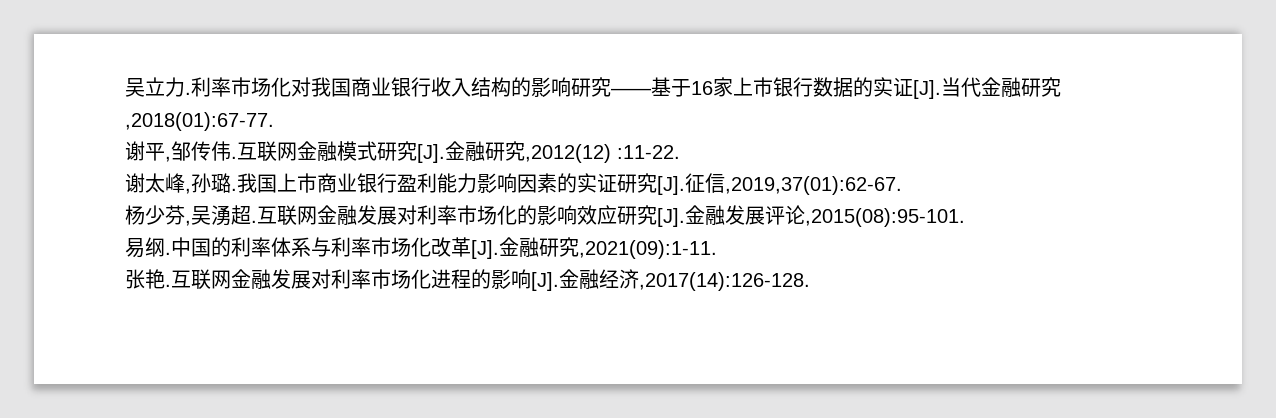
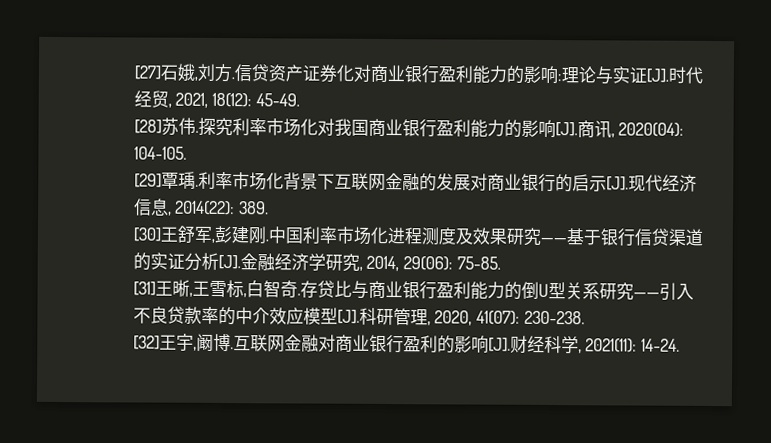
[125,77,192,97] 吴立力. -> [133,63,703,85] [133,90,300,108] [133,117,233,137] [27]石娥,刘方.信贷资产证券化对商业银行盈利能力的影响:理论与实证[J].时代经贸, 2021, 18(12): 45-49. // [28]苏伟.探究
[431,77,1062,99] [125,112,275,131] [125,141,681,163] [125,173,903,195] [125,205,966,227] [125,237,718,259] [125,269,811,291] 收入结构的影响研究——基于16家上市银行数据的实证[J].当代金融研究,2018(01):67-77. // 谢平,邹传伟.互联网金融模式研究[J].金融研究,2012(12) :11-22. // 谢太峰,孙璐.我国上市商业银行盈利能力影响因素的实证研究[J].征信,2019,37(01):62-67. // 杨少芬,吴湧超.互联网金融发展对利率市场化的影响效应研究[J].金融发展评论,2015(08):95-101. // 易纲.中国的利率体系与利率市场化改革[J].金融研究,2021(09):1-11. // 张艳.互联网金融发展对利率市场化进程的影响[J].金融经济,2017(14):126-128. -> [435,119,685,139] [133,146,187,160] [133,171,697,193] [133,198,269,216] [132,225,703,247] [132,252,501,272] [132,279,694,301] [132,306,585,326] [132,333,680,354] 盈利能力的影响[J].商讯, 2020(04): 104-105. // [29]覃瑀.利率市场化背景下互联网金融的发展对商业银行的启示[J].现代经济信息, 2014(22): 389. // [30]王舒军,彭建刚.中国利率市场化进程测度及效果研究——基于银行信贷渠道的实证分析[J].金融经济学研究, 2014, 29(06): 75-85. // [31]王晰,王雪标,白智奇.存贷比与商业银行盈利能力的倒U型关系研究——引入不良贷款率的中介效应模型[J].科研管理, 2020, 41(07): 230-238. // [32]王宇,阚博.互联网金融对商业银行盈利的影响[J].财经科学, 2021(11): 14-24.

